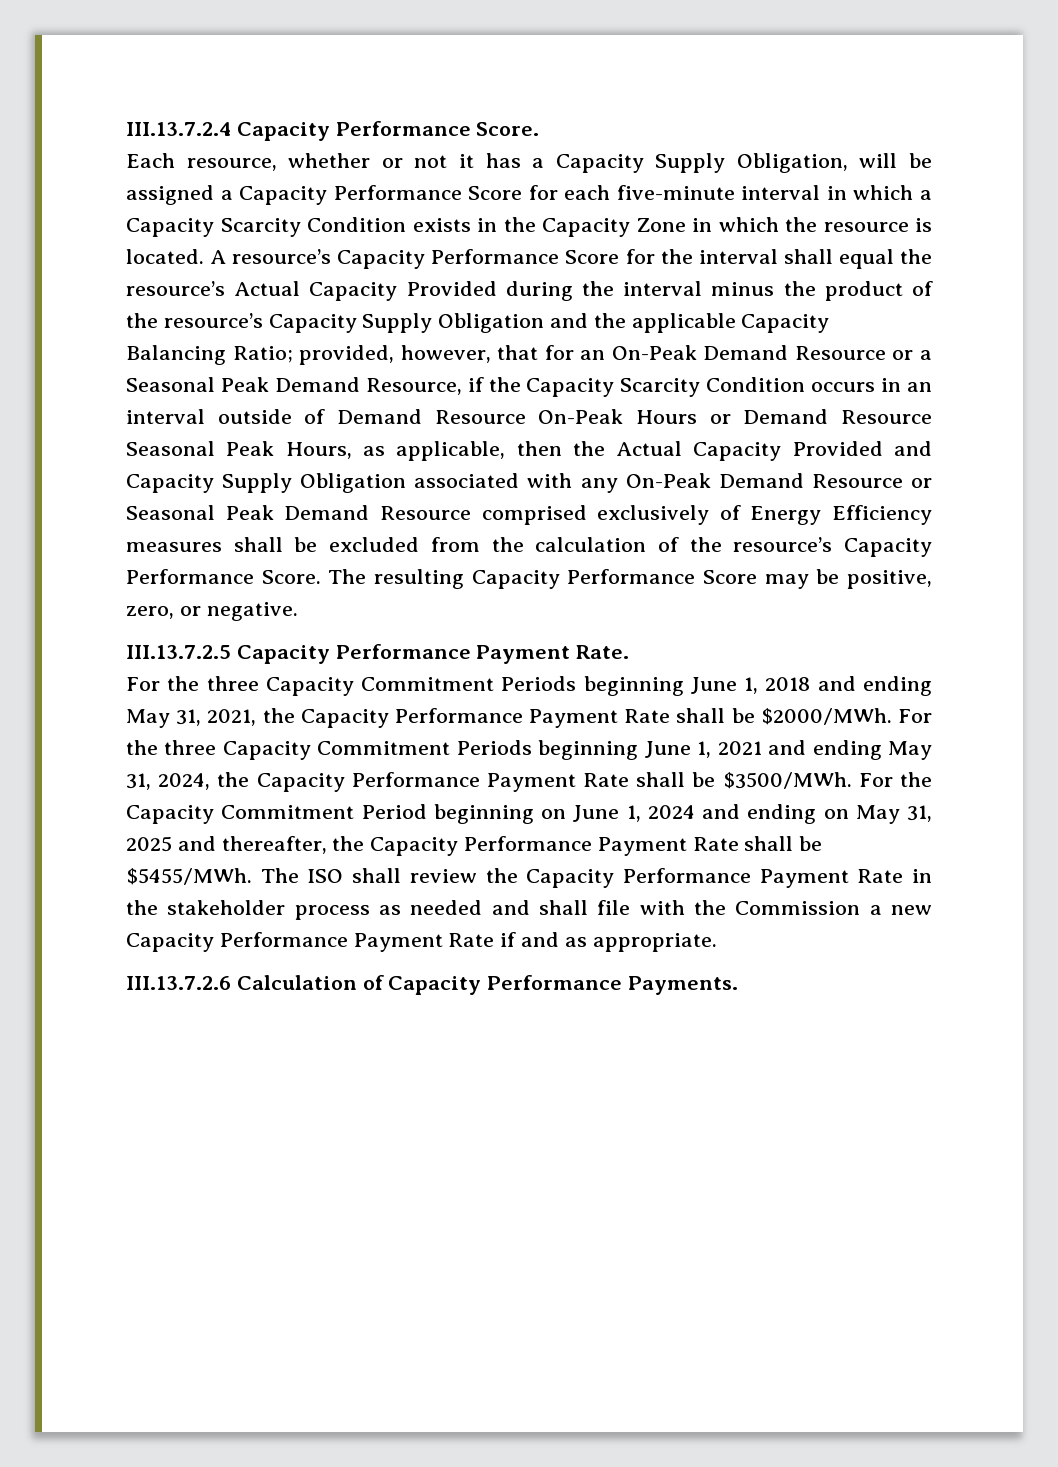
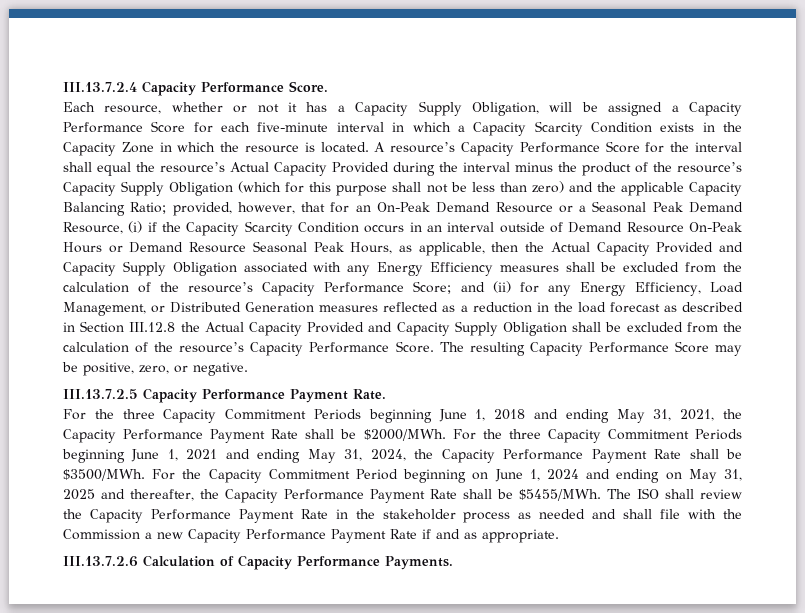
(545, 323) none -> [238,181,564,196] (which for this purpose shall not be less than zero)
(462, 386) none -> [128,221,143,233] (i)
[625,473,932,488] [126,505,741,525] On-Peak Demand Resource or Seasonal Peak Demand Resource comprised exclusively of -> (371, 270) none
(254, 576) none -> [413,281,743,296] [63,302,743,316] [63,321,743,336] [63,342,390,356] Score; and (ii) for any Energy Efficiency, Load Management, or Distributed Generation measures reflected as a reduction in the load forecast as described in Section III.12.8 the Actual Capacity Provided and Capacity Supply Obligation shall be excluded from the calculation of the resource’s Capacity Performance

